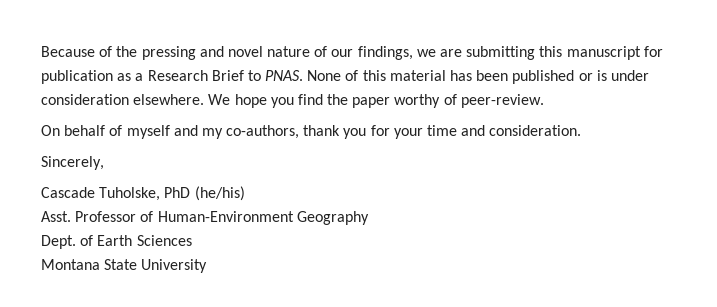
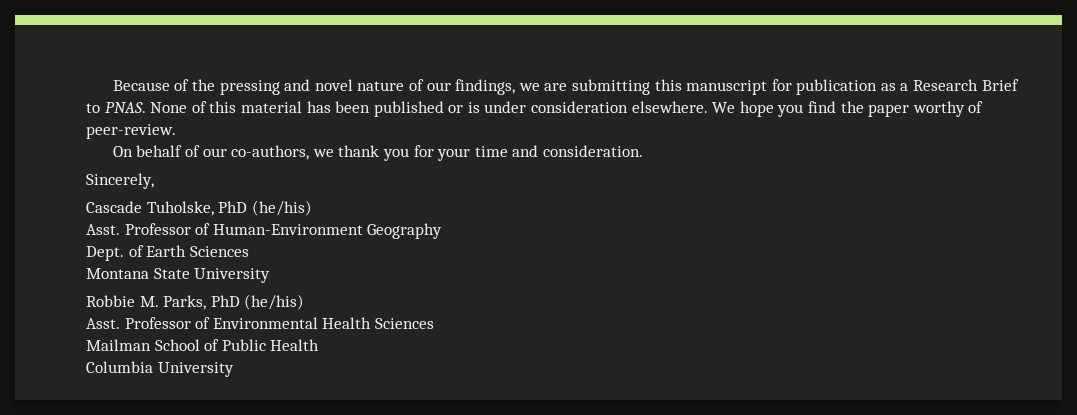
[126,125,300,139] myself and my co-authors, -> [202,145,334,160] our co-authors, we
(208, 266) none -> [86,294,305,310] [86,317,434,329] [86,339,320,351] [86,361,234,377] // Robbie M. Parks, PhD (he/his) // Asst. Professor of Environmental Health Sciences // Mailman School of Public Health // Columbia University

